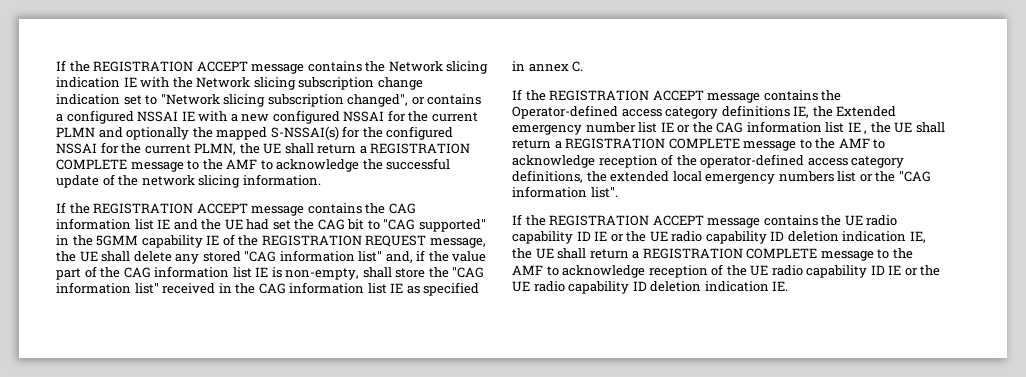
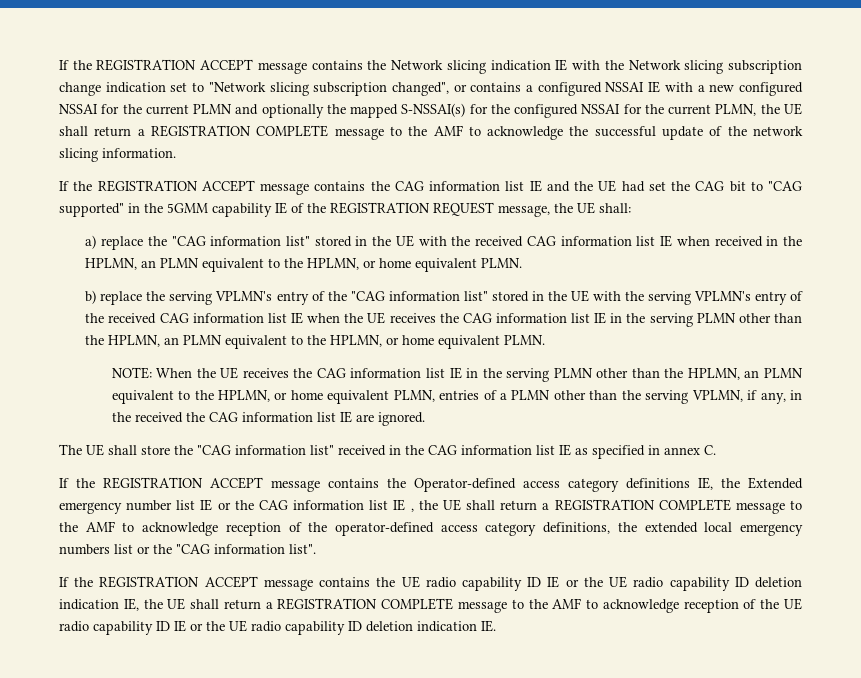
[101,250,487,264] [56,266,360,280] shall delete any stored "CAG information list" and, if the value part of the CAG information list IE is non-empty, -> [599,203,631,213] [85,235,802,250] [85,258,523,272] [85,290,803,305] [85,312,803,327] [85,335,546,349] [111,367,804,382] [111,390,802,404] [111,411,425,426] [59,444,104,456] shall: // a) replace the "CAG information list" stored in the UE with the received CAG information list IE when received in the HPLMN, an PLMN equivalent to the HPLMN, or home equivalent PLMN. // b) replace the serving VPLMN's entry of the "CAG information list" stored in the UE with the serving VPLMN's entry of the received CAG information list IE when the UE receives the CAG information list IE in the serving PLMN other than the HPLMN, an PLMN equivalent to the HPLMN, or home equivalent PLMN. // NOTE: When the UE receives the CAG information list IE in the serving PLMN other than the HPLMN, an PLMN equivalent to the HPLMN, or home equivalent PLMN, entries of a PLMN other than the serving VPLMN, if any, in the received the CAG information list IE are ignored. // The UE

